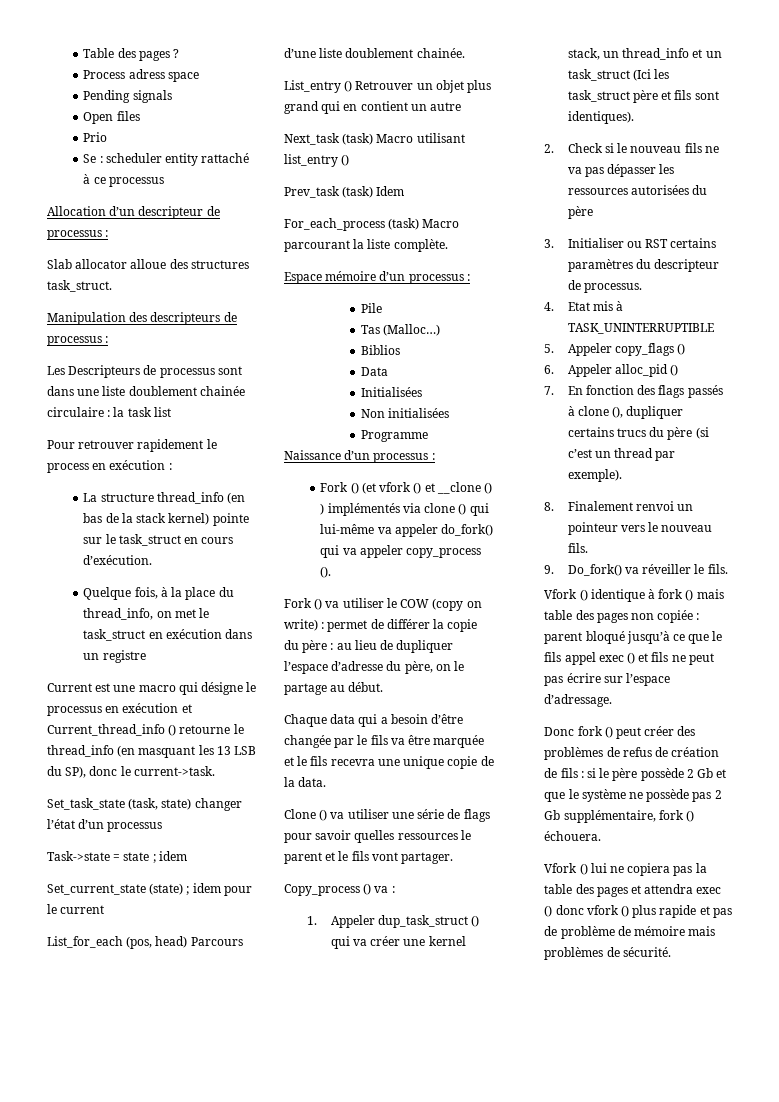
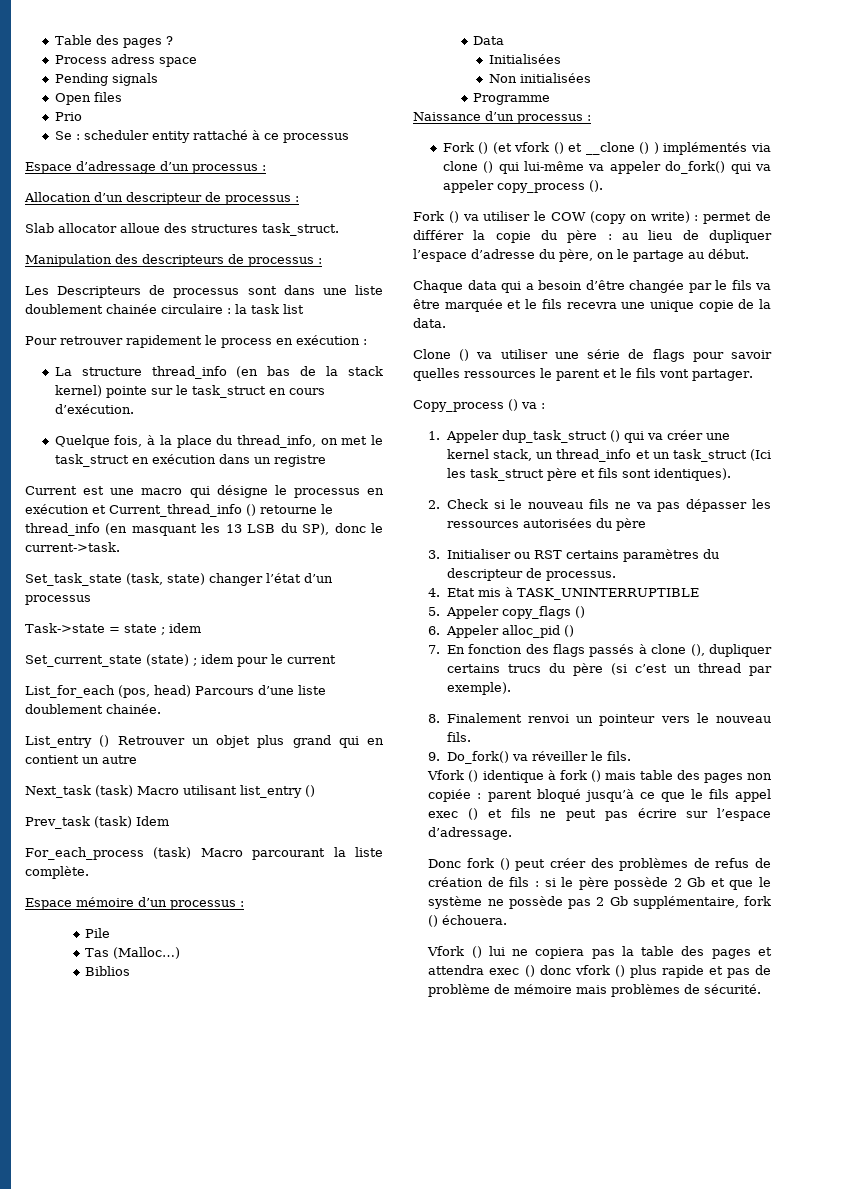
(164, 182) none -> [25,161,266,174] // Espace d’adressage d’un processus :

